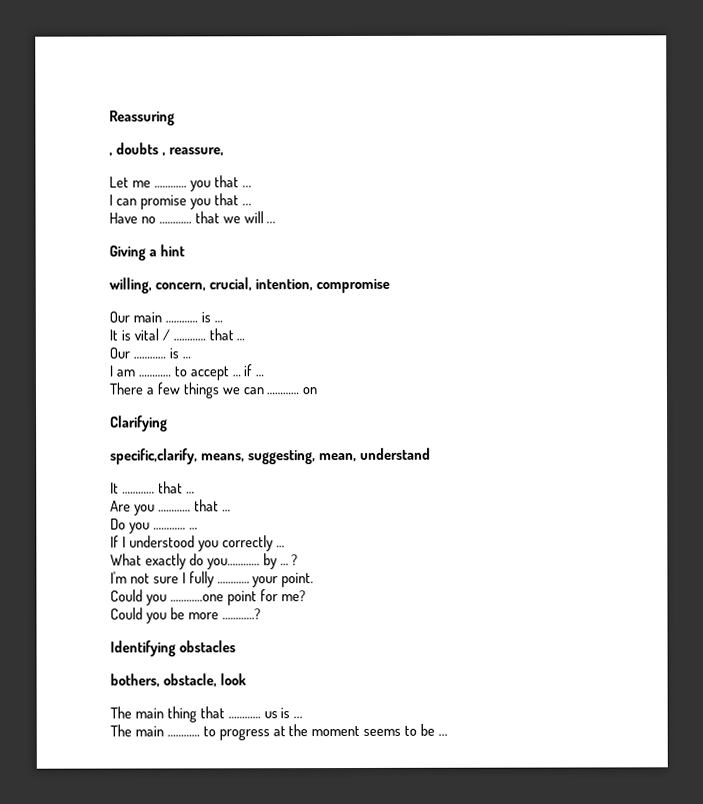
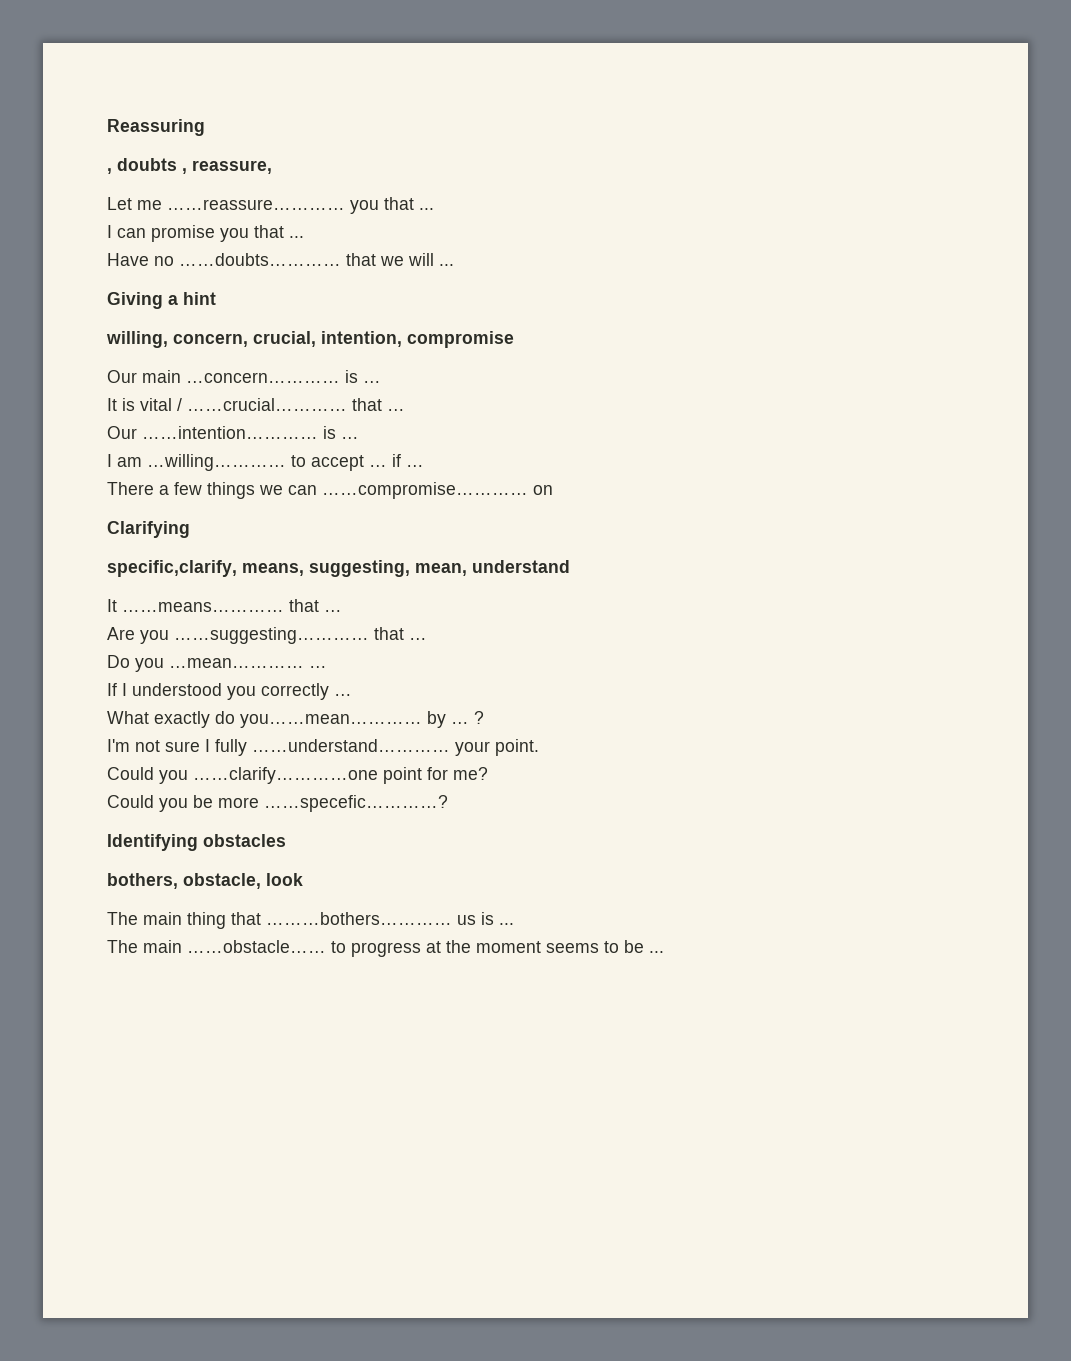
[153,185,187,188] ………… -> [167,199,345,210] ……reassure…………
[158,221,192,224] ………… -> [179,253,341,266] ……doubts…………
[164,320,198,323] ………… -> [186,372,340,383] …concern…………
[172,338,206,341] ………… -> [187,398,347,411] ……crucial…………
[132,356,166,359] ………… -> [142,426,318,439] ……intention…………
[137,374,171,377] ………… -> [147,454,286,471] …willing…………
[266,392,300,395] ………… -> [322,482,528,499] ……compromise…………
[121,491,155,494] ………… -> [122,602,284,612] ……means…………
[157,509,191,512] ………… -> [174,627,369,644] ……suggesting…………
[152,527,186,530] ………… -> [169,658,304,668] …mean…………
[206,558,260,570] you………… -> [240,714,422,728] you……mean…………
[216,581,250,584] ………… -> [252,739,450,752] ……understand…………
[169,594,224,602] …………one -> [193,767,378,784] ……clarify…………one
[221,608,261,620] …………? -> [264,795,448,812] ……specefic…………?
[227,716,261,719] ………… -> [266,912,452,925] ………bothers…………
[166,734,200,737] ………… -> [187,940,326,953] ……obstacle……

